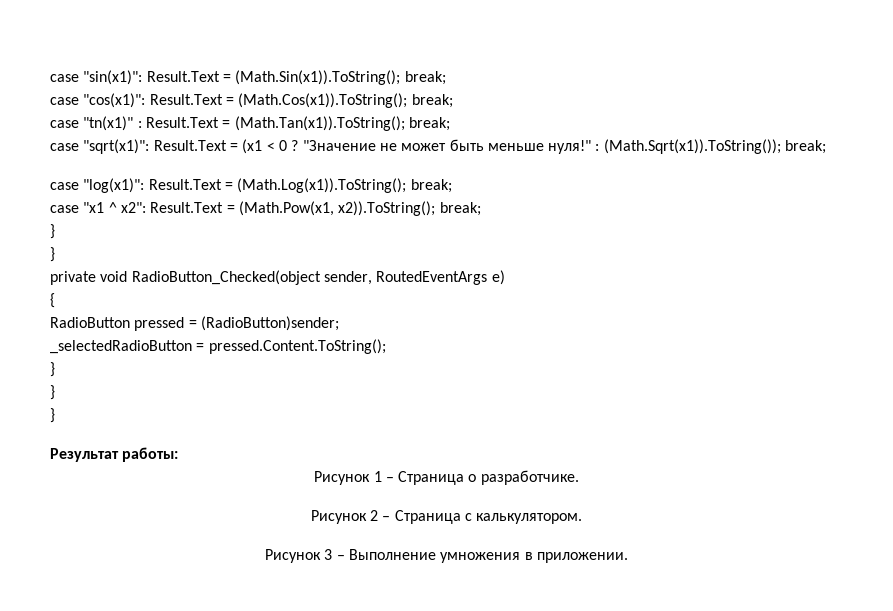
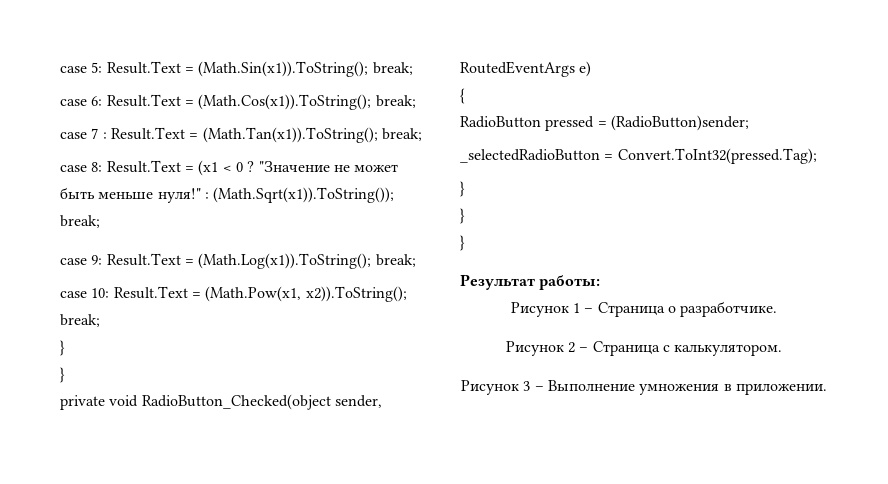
[50,70,143,85] case "sin(x1)": -> [60,62,103,73] case 5:
[83,93,146,108] "cos(x1)": -> [91,96,103,106] 6:
[83,116,134,131] "tn(x1)" -> [91,128,99,139] 7
[83,139,150,154] "sqrt(x1)": -> [91,162,103,172] 8:
[83,178,145,193] "log(x1)": -> [91,255,103,265] 9:
[83,202,146,213] "x1 ^ x2": -> [91,288,110,298] 10:
[208,339,386,354] pressed.Content.ToString(); -> [617,148,817,164] Convert.ToInt32(pressed.Tag);

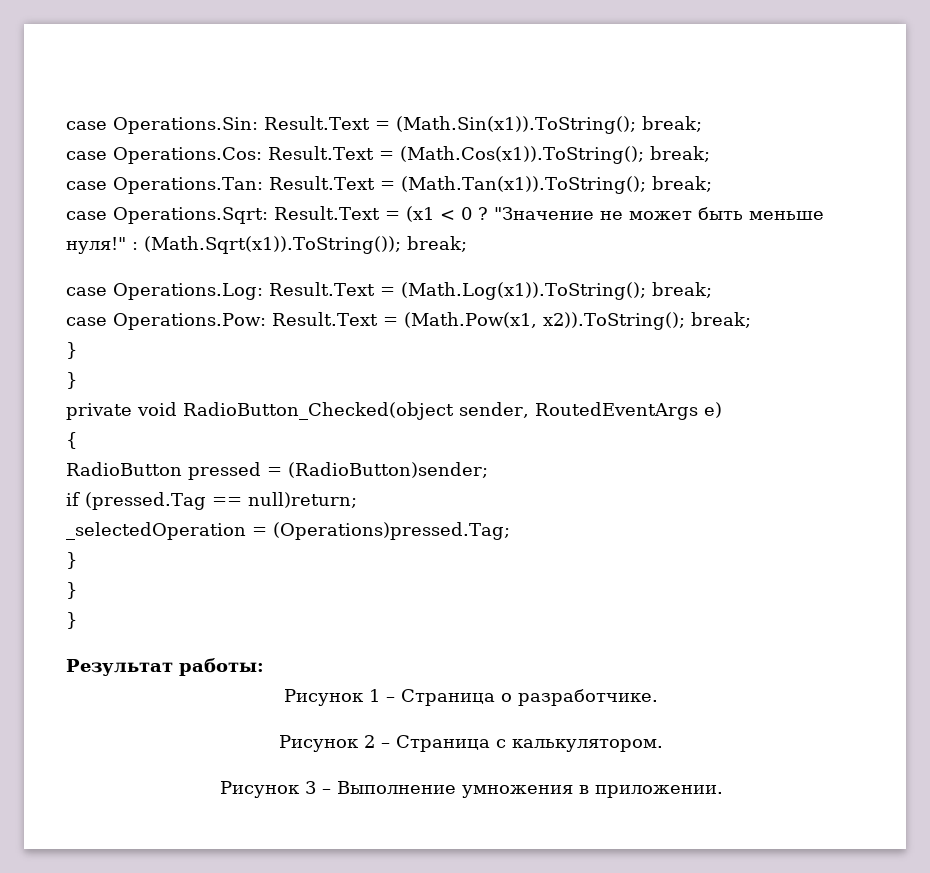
[60,62,103,73] case 5: -> [66,117,258,134] case Operations.Sin:
[91,96,103,106] 6: -> [113,147,262,164] Operations.Cos:
[91,128,107,139] 7 : -> [113,177,263,194] Operations.Tan:
[91,162,103,172] 8: -> [113,207,268,224] Operations.Sqrt:
[91,255,103,265] 9: -> [113,283,263,300] Operations.Log:
[91,288,110,298] 10: -> [113,313,266,330] Operations.Pow:
[460,148,817,164] _selectedRadioButton = Convert.ToInt32(pressed.Tag); -> [66,492,357,510] [66,522,510,540] if (pressed.Tag == null)return; // _selectedOperation = (Operations)pressed.Tag;

